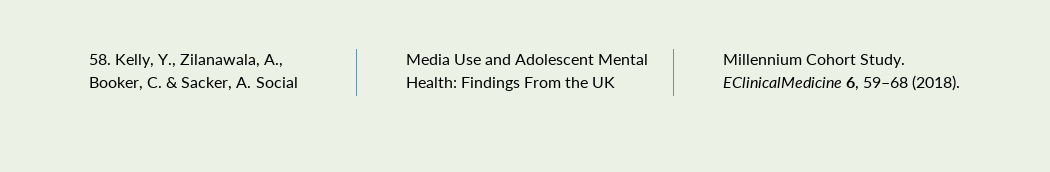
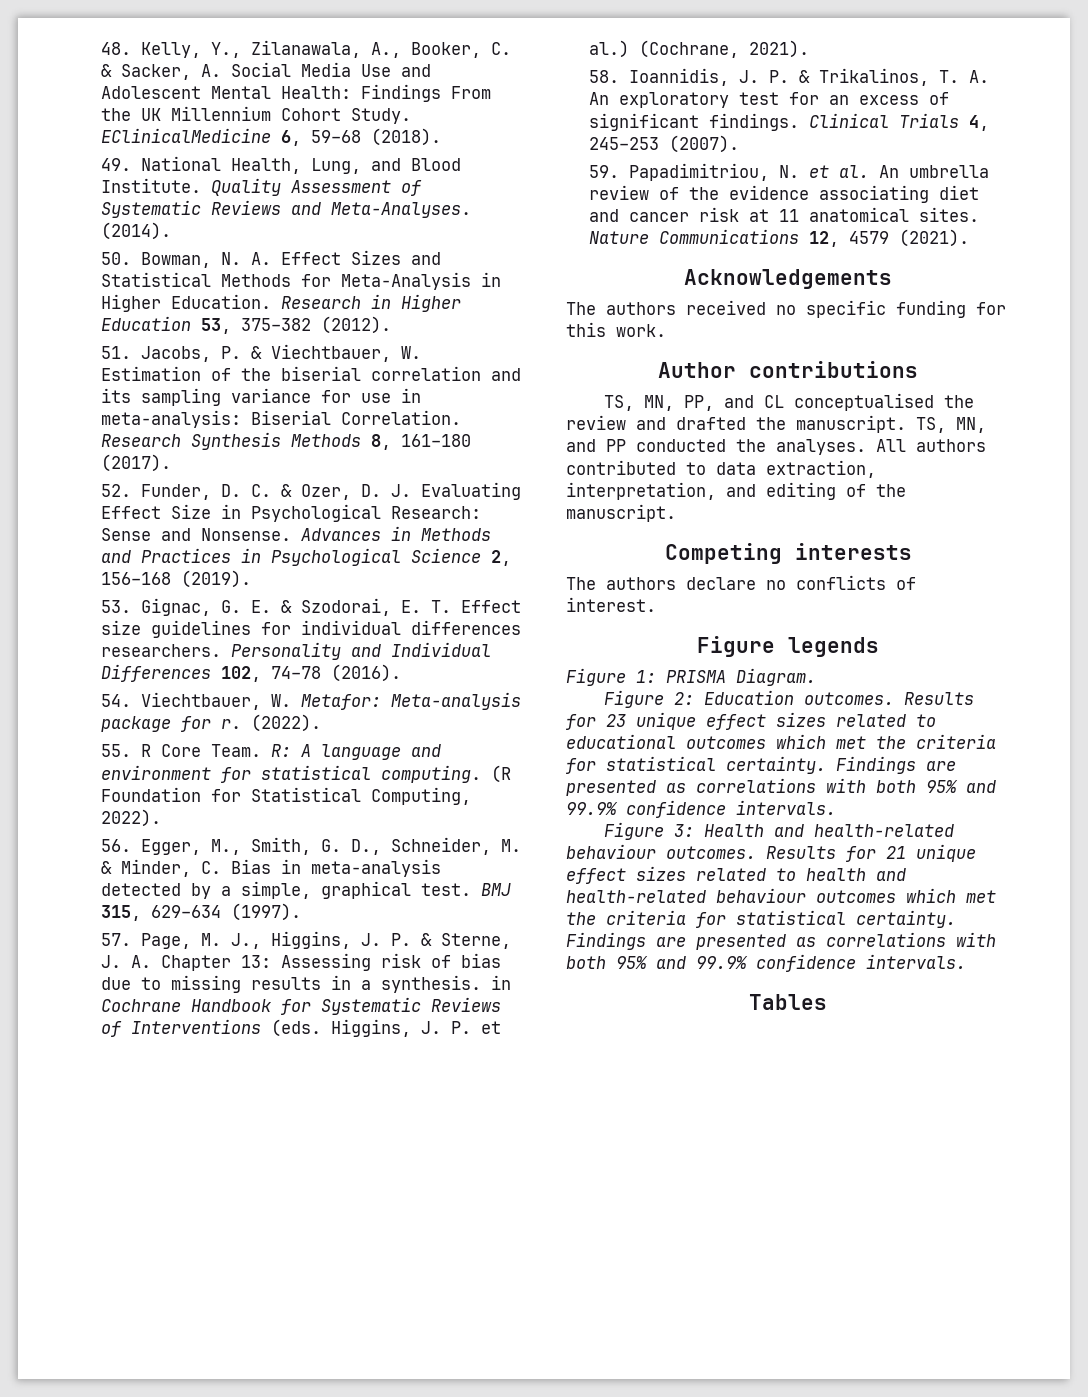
[88,54,111,65] 58. -> [100,42,131,55] 48.
(961, 83) none -> [100,156,461,174] [100,178,422,196] [100,200,471,218] [100,222,171,240] [100,250,441,268] [100,272,501,290] [100,294,461,312] [100,316,391,334] [100,344,421,362] [100,366,521,381] [100,388,421,406] [100,410,461,428] [100,432,471,450] [100,454,171,472] [100,482,521,500] [100,504,481,522] [100,526,491,541] [100,548,511,566] [100,570,251,588] [100,598,521,616] [100,620,521,638] [100,642,491,660] [100,664,401,682] [100,692,521,710] [100,714,321,732] [100,744,441,760] [100,765,511,783] [100,787,471,805] [100,809,161,827] [100,837,521,855] [100,859,441,877] [100,881,511,899] [100,903,301,921] [100,931,511,949] [100,953,501,971] [100,975,511,993] [100,997,501,1015] [100,1019,501,1037] [588,40,809,58] [588,68,989,86] [588,92,949,108] [588,113,989,131] [588,135,739,153] [588,163,989,181] [588,185,979,203] [588,207,979,222] [588,229,969,247] [684,269,892,289] [566,300,1006,318] [566,322,666,337] [658,361,918,378] [604,393,975,411] [566,415,986,433] [566,439,986,455] [566,460,876,478] [566,482,906,500] [566,504,676,522] [664,543,912,564] [566,575,916,590] [566,597,656,612] [697,636,879,657] [566,668,816,686] [604,690,975,708] [566,712,936,730] [566,734,996,749] [566,756,956,774] [566,778,996,796] [566,800,836,818] [604,822,955,840] [566,844,976,862] [566,866,906,884] [566,888,996,903] [566,910,956,928] [566,932,996,950] [566,954,966,972] [749,994,827,1010] // 49. National Health, Lung, and Blood Institute. Quality Assessment of Systematic Reviews and Meta-Analyses. (2014). // 50. Bowman, N. A. Effect Sizes and Statistical Methods for Meta-Analysis in Higher Education. Research in Higher Education 53, 375–382 (2012). // 51. Jacobs, P. & Viechtbauer, W. Estimation of the biserial correlation and its sampling variance for use in meta-analysis: Biserial Correlation. Research Synthesis Methods 8, 161–180 (2017). // 52. Funder, D. C. & Ozer, D. J. Evaluating Effect Size in Psychological Research: Sense and Nonsense. Advances in Methods and Practices in Psychological Science 2, 156–168 (2019). // 53. Gignac, G. E. & Szodorai, E. T. Effect size guidelines for individual differences researchers. Personality and Individual Differences 102, 74–78 (2016). // 54. Viechtbauer, W. Metafor: Meta-analysis package for r. (2022). // 55. R Core Team. R: A language and environment for statistical computing. (R Foundation for Statistical Computing, 2022). // 56. Egger, M., Smith, G. D., Schneider, M. & Minder, C. Bias in meta-analysis detected by a simple, graphical test. BMJ 315, 629–634 (1997). // 57. Page, M. J., Higgins, J. P. & Sterne, J. A. Chapter 13: Assessing risk of bias due to missing results in a synthesis. in Cochrane Handbook for Systematic Reviews of Interventions (eds. Higgins, J. P. et al.) (Cochrane, 2021). // 58. Ioannidis, J. P. & Trikalinos, T. A. An exploratory test for an excess of significant findings. Clinical Trials 4, 245–253 (2007). // 59. Papadimitriou, N. et al. An umbrella review of the evidence associating diet and cancer risk at 11 anatomical sites. Nature Communications 12, 4579 (2021). // Acknowledgements // The authors received no specific funding for this work. // Author contributions // TS, MN, PP, and CL conceptualised the review and drafted the manuscript. TS, MN, and PP conducted the analyses. All authors contributed to data extraction, interpretation, and editing of the manuscript. // Competing interests // The authors declare no conflicts of interest. // Figure legends // Figure 1: PRISMA Diagram. // Figure 2: Education outcomes. Results for 23 unique effect sizes related to educational outcomes which met the criteria for statistical certainty. Findings are presented as correlations with both 95% and 99.9% confidence intervals. // Figure 3: Health and health-related behaviour outcomes. Results for 21 unique effect sizes related to health and health-related behaviour outcomes which met the criteria for statistical certainty. Findings are presented as correlations with both 95% and 99.9% confidence intervals. // Tables

